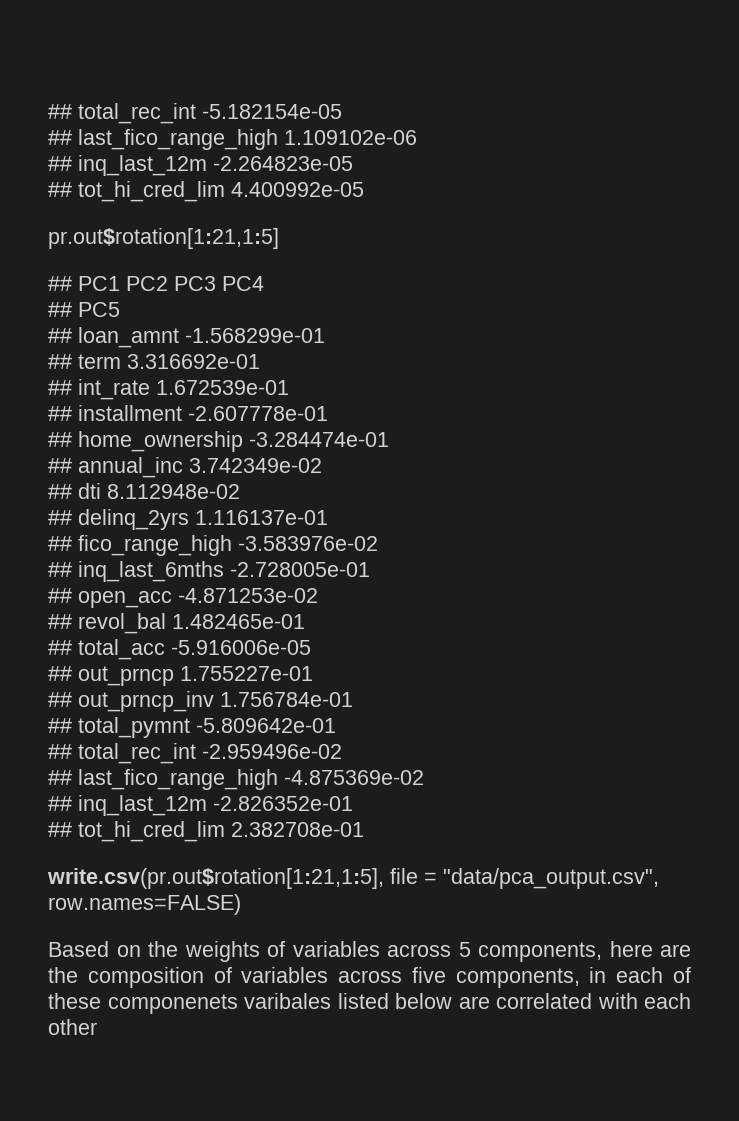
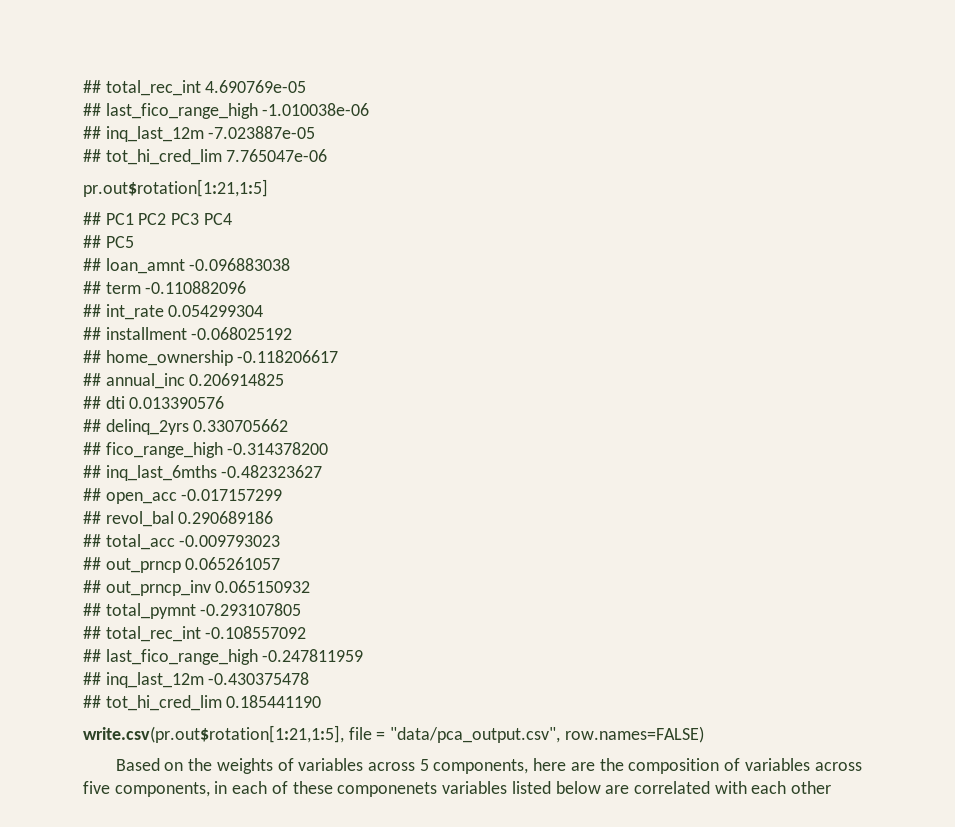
[48,103,342,124] [48,129,417,150] [48,155,353,176] [48,181,364,202] ## total_rec_int -5.182154e-05 // ## last_fico_range_high 1.109102e-06 // ## inq_last_12m -2.264823e-05 // ## tot_hi_cred_lim 4.400992e-05 -> [83,80,307,96] [83,103,370,119] [83,126,316,142] [83,149,328,165] ## total_rec_int 4.690769e-05 // ## last_fico_range_high -1.010038e-06 // ## inq_last_12m -7.023887e-05 // ## tot_hi_cred_lim 7.765047e-06
[185,328,325,343] -1.568299e-01 -> [189,258,291,271] -0.096883038
[127,354,260,369] 3.316692e-01 -> [145,281,247,294] -0.110882096
[156,380,289,395] 1.672539e-01 -> [168,305,264,317] 0.054299304
[188,406,328,421] -2.607778e-01 -> [191,327,293,340] -0.068025192
[249,432,389,447] -3.284474e-01 -> [237,350,339,363] -0.118206617
[189,458,322,473] 3.742349e-02 -> [189,373,285,386] 0.206914825
[107,484,240,499] 8.112948e-02 -> [129,396,225,409] 0.013390576
[195,510,328,525] 1.116137e-01 -> [193,419,289,432] 0.330705662
[238,536,378,551] -3.583976e-02 -> [227,442,329,455] -0.314378200
[230,562,370,577] -2.728005e-01 -> [221,465,323,478] -0.482323627
[178,588,318,603] -4.871253e-02 -> [181,489,283,501] -0.017157299
[172,614,305,629] 1.482465e-01 -> [178,511,274,524] 0.290689186
[171,640,311,655] -5.916006e-05 -> [179,535,281,547] -0.009793023
[180,666,313,681] 1.755227e-01 -> [185,557,281,570] 0.065261057
[220,692,353,707] 1.756784e-01 -> [215,580,311,593] 0.065150932
[196,718,336,733] [48,743,342,764] [48,769,424,790] [48,795,353,816] [48,821,364,842] -5.809642e-01 // ## total_rec_int -2.959496e-02 // ## last_fico_range_high -4.875369e-02 // ## inq_last_12m -2.826352e-01 // ## tot_hi_cred_lim 2.382708e-01 -> [200,603,302,616] [83,626,307,642] [83,649,364,665] [83,672,310,688] [83,695,322,711] -0.293107805 // ## total_rec_int -0.108557092 // ## last_fico_range_high -0.247811959 // ## inq_last_12m -0.430375478 // ## tot_hi_cred_lim 0.185441190
[244,993,331,1009] varibales -> [442,781,508,794] variables

